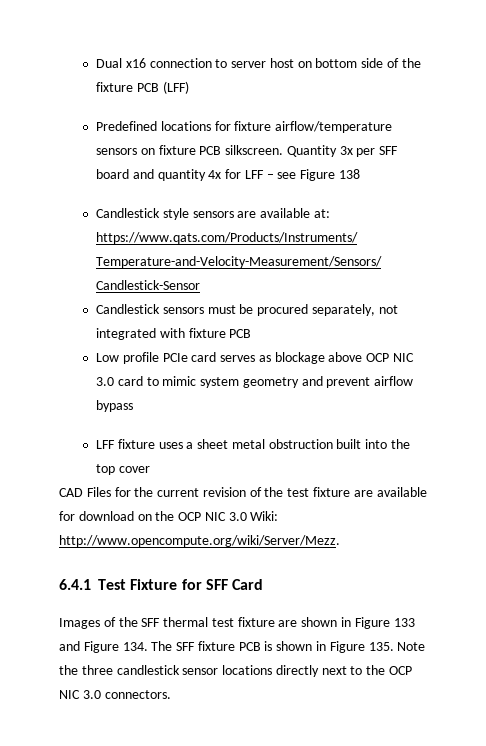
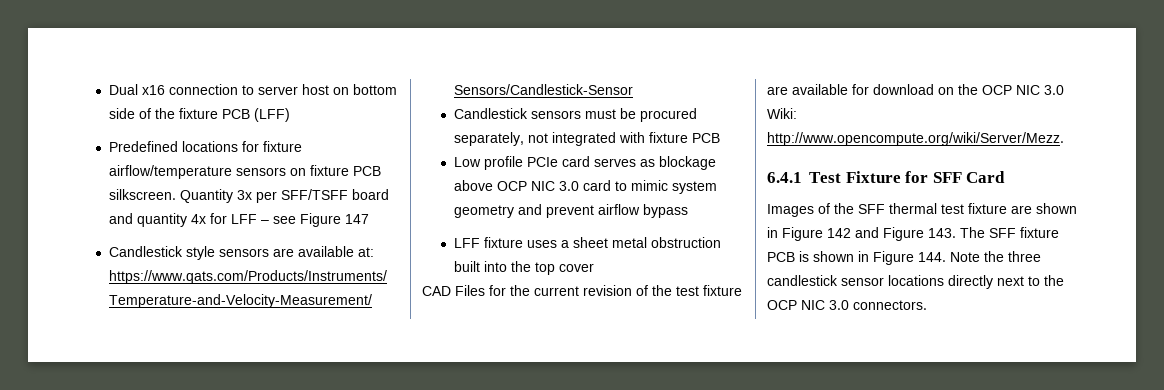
[379,146,399,155] SFF -> [280,189,348,200] SFF/TSFF
[338,169,360,179] 138 -> [344,214,369,224] 147
[393,618,415,627] 133 -> [827,228,851,238] 142
[122,642,148,651] 134. -> [928,228,956,238] 143.
[368,642,394,651] 135. -> [918,252,946,262] 144.

